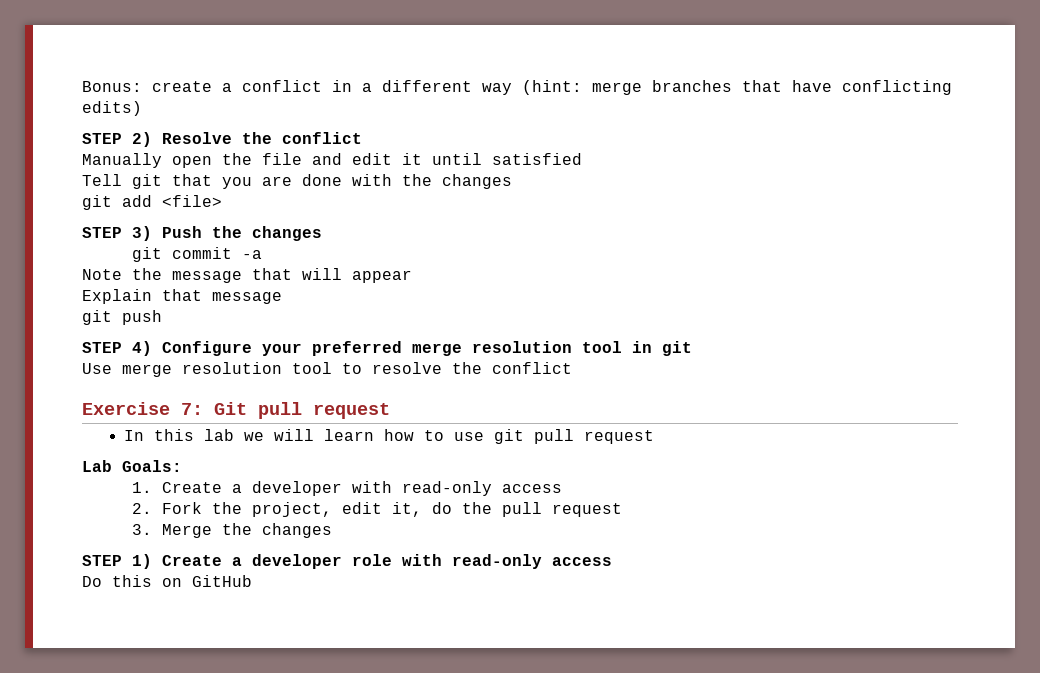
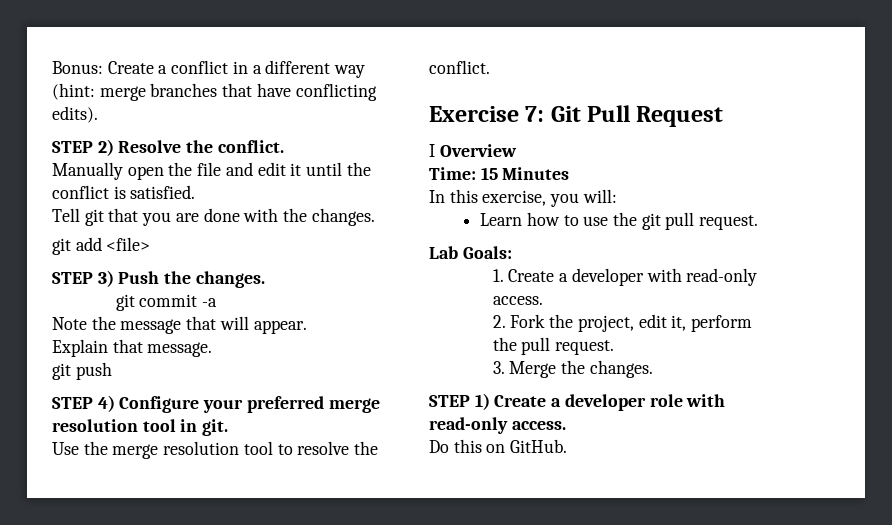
[152,81,212,92] create -> [107,61,154,74] Create
[82,101,142,116] edits) -> [52,106,98,123] edits).
[282,132,362,144] conflict -> [217,140,284,153] conflict.
[492,153,582,165] satisfied -> [346,162,371,176] [52,185,196,199] the conflict is satisfied.
[442,174,512,189] changes -> [311,208,375,226] changes.
[252,226,322,241] changes -> [195,271,265,288] changes.
[352,270,412,283] appear -> [253,320,307,334] appear.
[212,292,282,304] message -> [147,342,213,357] message.
[662,341,692,356] git -> [202,419,229,436] git.
(112, 368) none -> [83,441,108,455] the
[492,362,572,374] conflict -> [429,60,490,74] conflict.
[258,402,390,419] [124,429,375,441] pull request // In this lab we will learn -> [587,105,724,127] [429,144,517,157] [429,167,570,180] [429,189,617,207] [480,213,523,226] Pull Request // I Overview // Time: 15 Minutes // In this exercise, you will: // Learn
(485, 436) none -> [613,212,638,226] the
[584,430,655,444] request -> [699,215,759,230] request.
[501,484,562,493] access -> [492,296,543,305] access.
[431,502,452,514] do -> [691,315,753,332] perform
[551,503,622,517] request -> [555,340,615,355] request.
[261,523,332,538] changes -> [589,360,653,378] changes.
[552,557,612,566] access -> [511,421,566,430] access.
[192,575,252,587] GitHub -> [510,439,568,453] GitHub.

